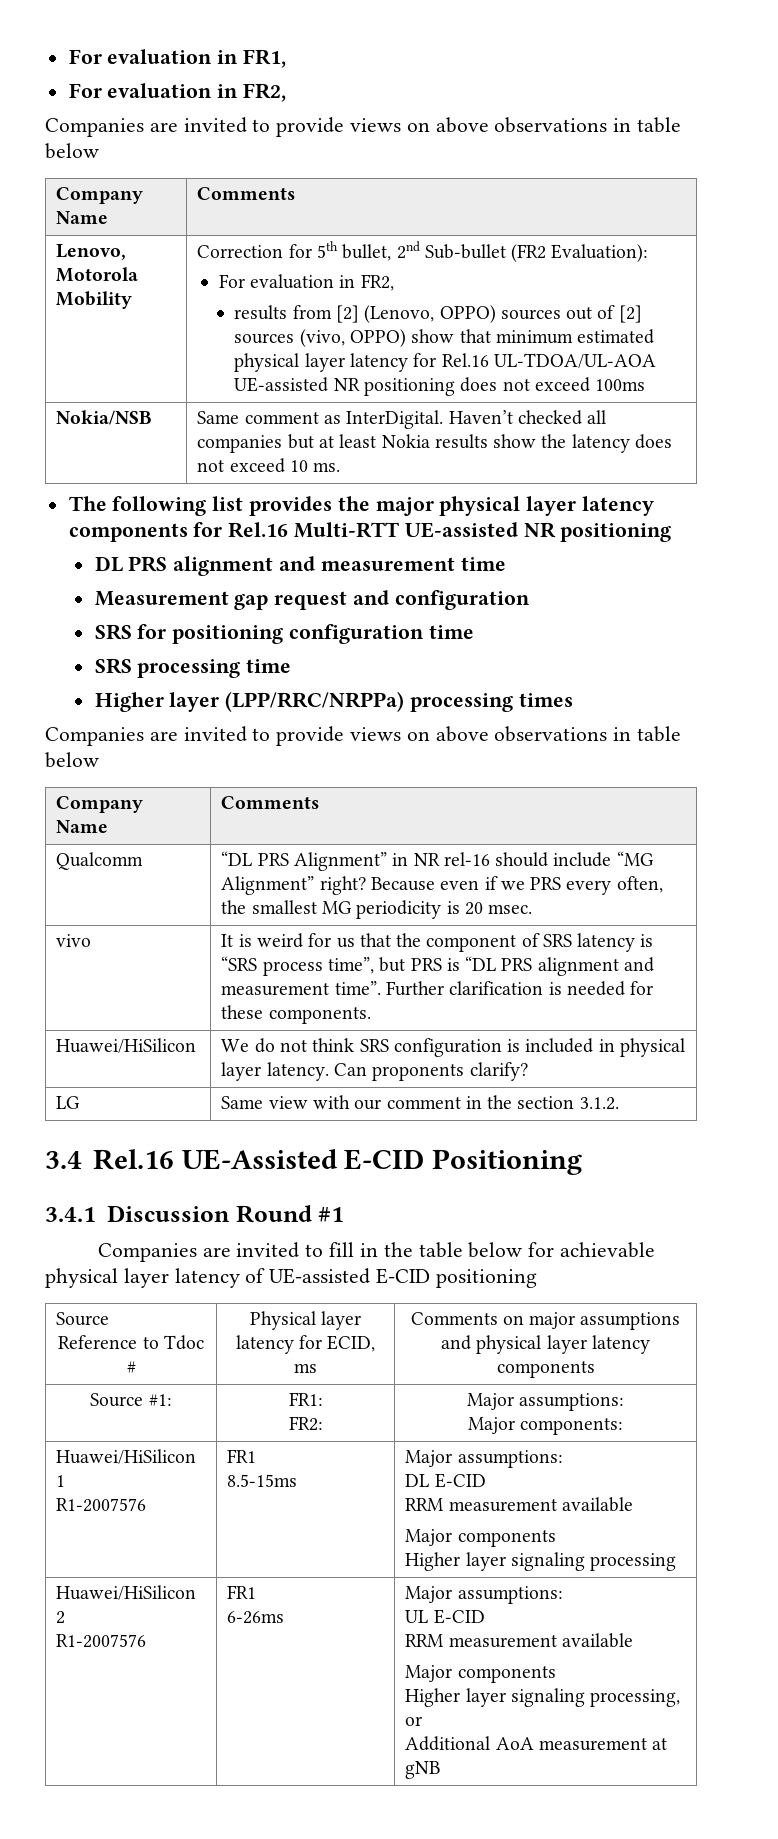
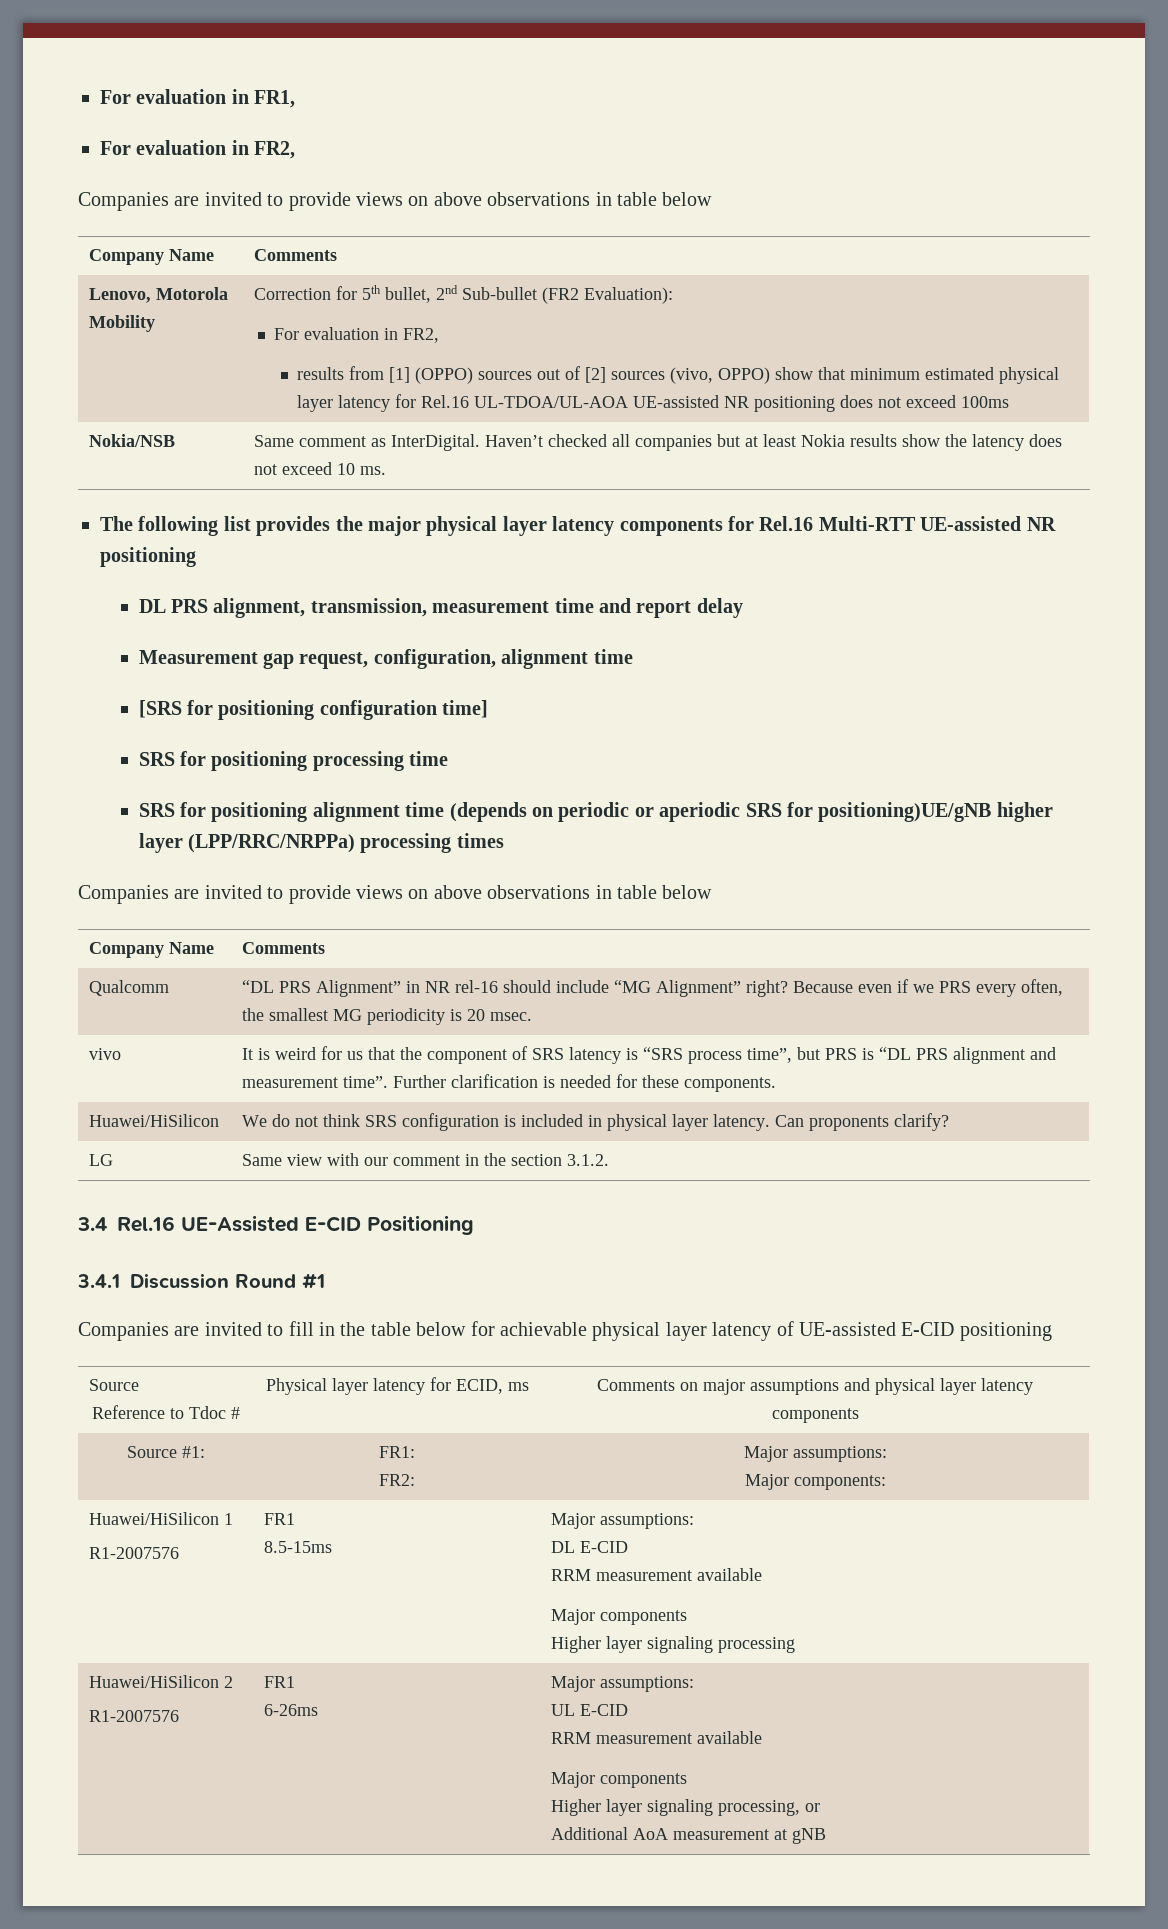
[335,305,496,323] [2] (Lenovo, OPPO) -> [389,367,474,384] [1] (OPPO)
[173,556,315,576] alignment and -> [213,598,427,618] alignment, transmission,
(506, 564) none -> [599,598,743,618] and report delay
[274,590,530,610] [94,624,424,644] request and configuration // SRS for positioning configuration -> [299,649,633,669] [138,700,489,720] [138,751,404,771] request, configuration, alignment time // [SRS for positioning configuration time] // SRS for positioning processing
[137,659,292,678] [94,692,164,712] processing time // Higher -> [180,802,1053,822] for positioning alignment time (depends on periodic or aperiodic SRS for positioning)UE/gNB higher

